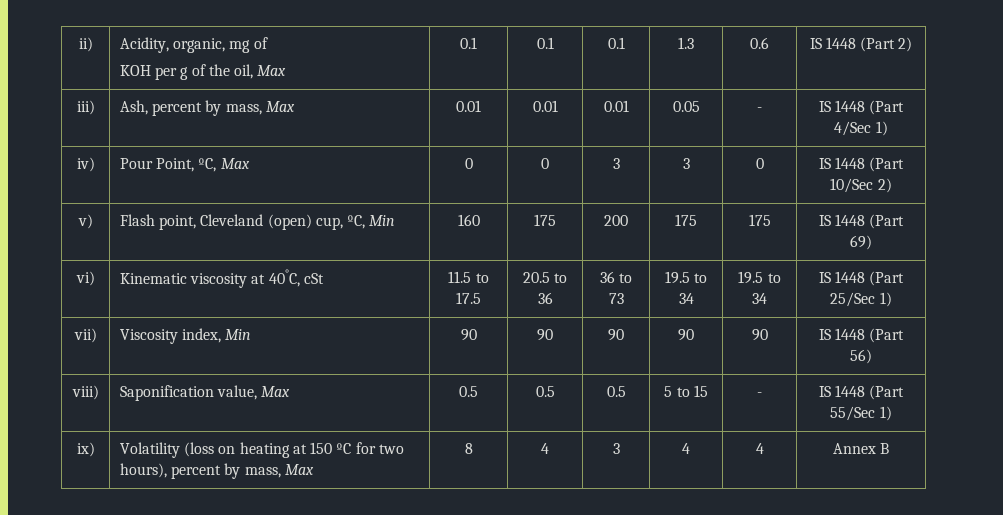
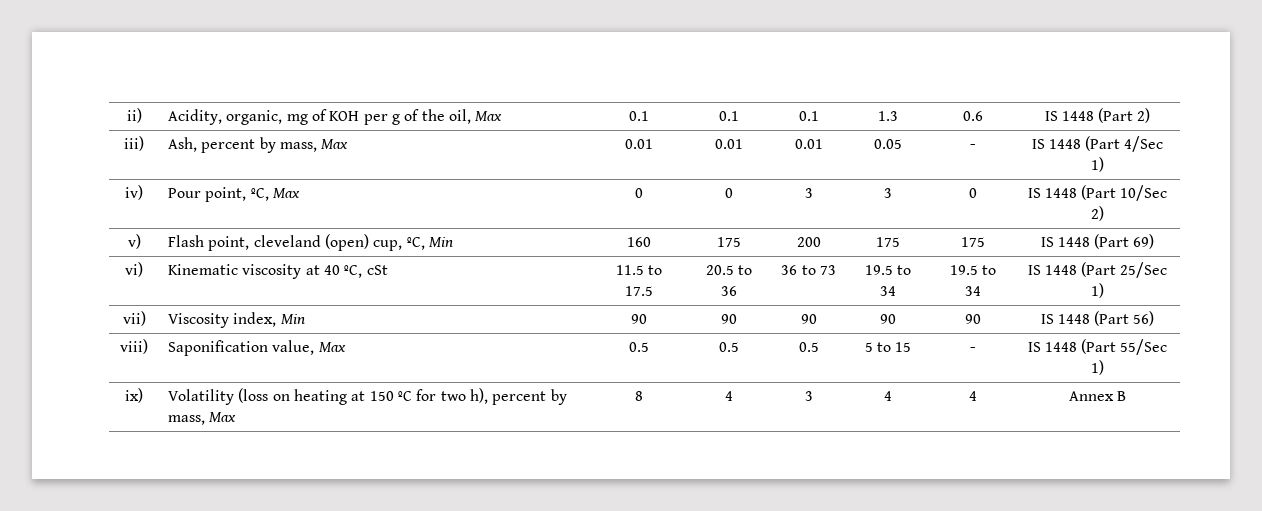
(268, 43) // -> (328, 115) none
[155,158,194,172] Point, -> [205,187,247,202] point,
[200,214,264,226] Cleveland -> [253,235,321,247] cleveland
[268,269,300,287] 40°C, -> [324,265,363,278] 40 ºC,
[119,463,167,478] hours), -> [469,388,488,404] h),

